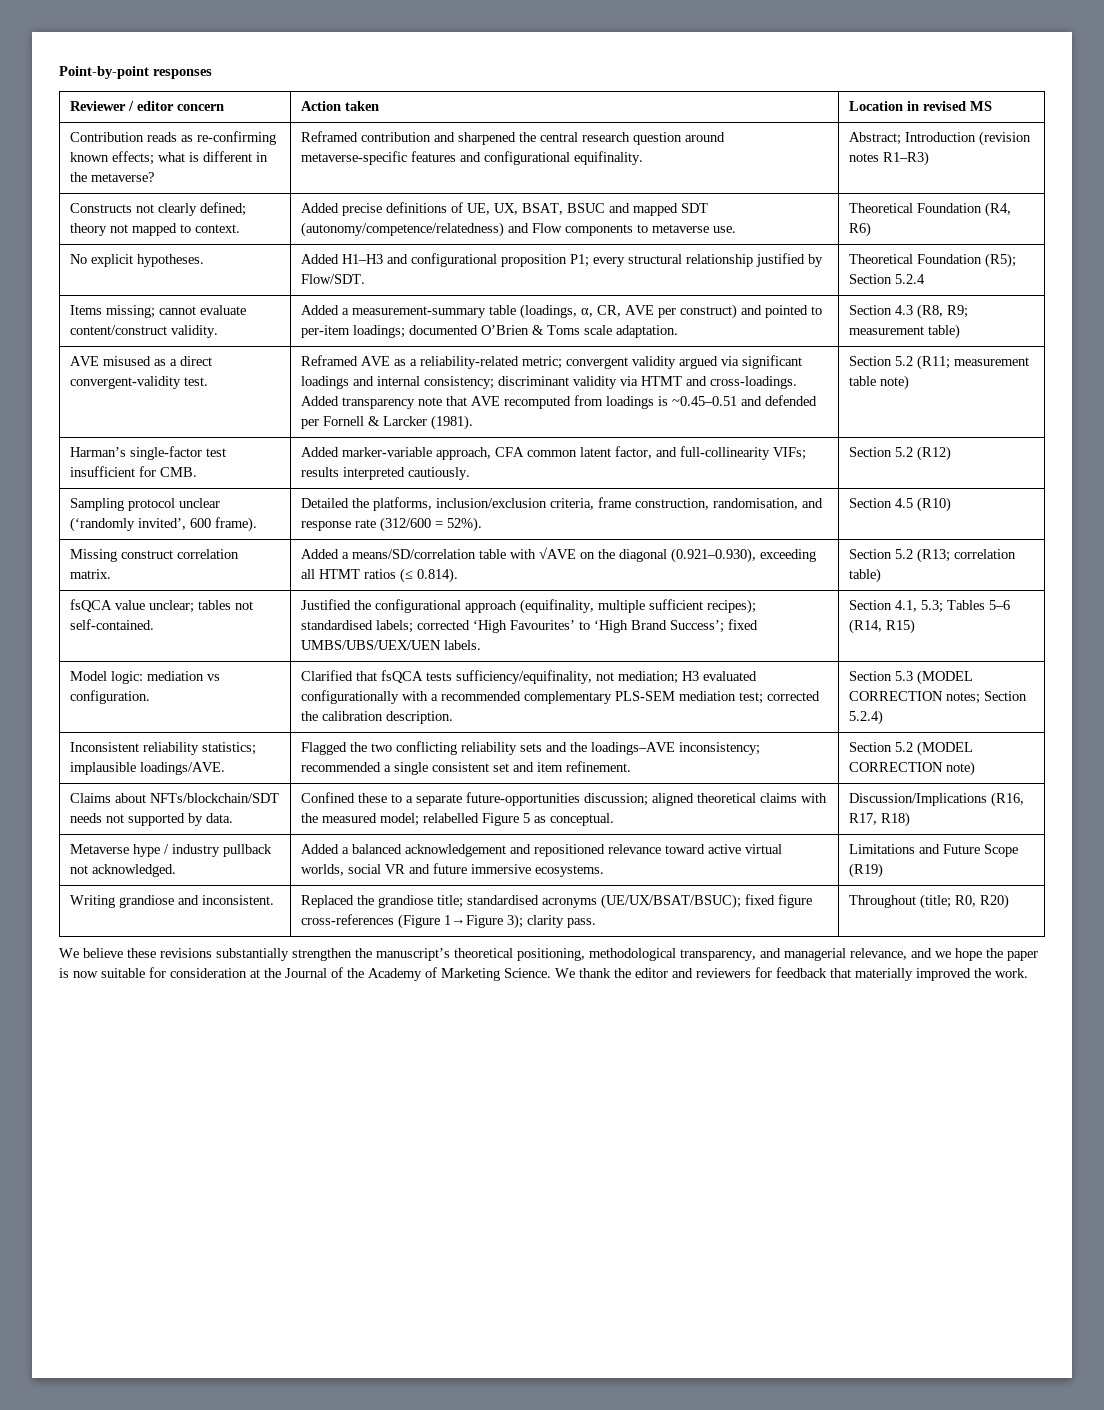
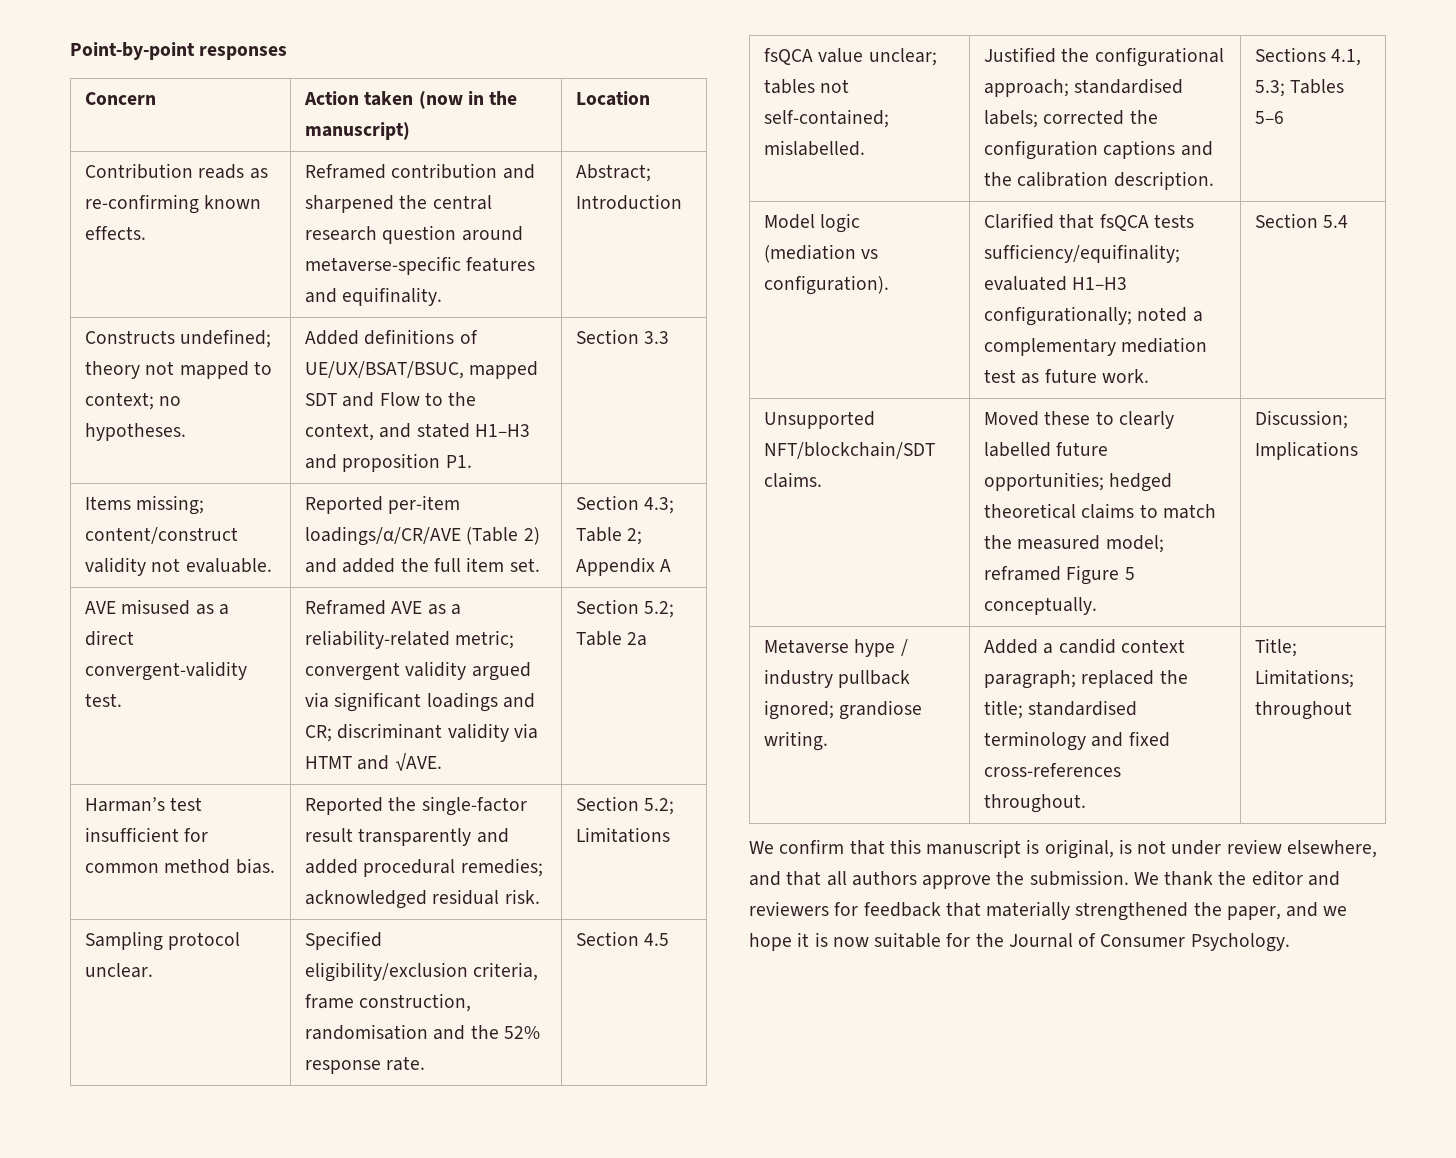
[70,101,225,111] [301,101,380,111] [849,101,993,111] Reviewer / editor concern | Action taken | Location in revised MS -> [85,92,157,105] [304,91,518,109] [305,122,411,140] [576,91,651,106] Concern | Action taken (now in the manuscript) | Location
[112,151,269,165] [70,172,155,182] effects; what is different in the metaverse? -> [85,226,147,240] effects.
[484,151,571,165] configurational -> (338, 295) none
[979,131,1032,146] [849,151,930,166] [70,202,247,216] [70,223,241,236] [301,202,709,216] [301,222,737,237] [849,202,1012,217] [849,222,872,237] [70,254,205,267] [301,253,824,267] [301,274,366,284] [849,253,1017,268] [849,274,926,284] [70,305,247,318] [70,325,219,338] [301,304,823,319] [301,325,679,338] [849,304,969,319] [849,324,961,339] (revision notes R1–R3) // Constructs not clearly defined; theory not mapped to context. | Added precise definitions of UE, UX, BSAT, BSUC and mapped SDT (autonomy/competence/relatedness) and Flow components to metaverse use. | Theoretical Foundation (R4, R6) // No explicit hypotheses. | Added H1–H3 and configurational proposition P1; every structural relationship justified by Flow/SDT. | Theoretical Foundation (R5); Section 5.2.4 // Items missing; cannot evaluate content/construct validity. | Added a measurement-summary table (loadings, α, CR, AVE per construct) and pointed to per-item loadings; documented O’Brien & Toms scale adaptation. | Section 4.3 (R8, R9; measurement table) -> [85,329,272,348] [85,361,273,379] [85,392,182,410] [85,423,187,441] [305,329,478,345] [305,361,539,379] [305,392,477,407] [305,423,531,441] [305,453,472,472] [576,329,670,344] [85,495,205,515] [85,527,239,544] [85,557,272,576] [305,495,461,514] [305,526,540,546] [305,557,540,573] [576,495,675,514] [576,527,643,545] [576,557,672,576] // Constructs undefined; theory not mapped to context; no hypotheses. | Added definitions of UE/UX/BSAT/BSUC, mapped SDT and Flow to the context, and stated H1–H3 and proposition P1. | Section 3.3 // Items missing; content/construct validity not evaluable. | Reported per-item loadings/α/CR/AVE (Table 2) and added the full item set. | Section 4.3; Table 2; Appendix A
[377,376,495,389] internal consistency; -> [305,725,333,742] CR;
[710,376,798,389] [301,395,818,409] [301,415,474,430] [849,355,1030,370] [849,375,910,390] cross-loadings. Added transparency note that AVE recomputed from loadings is ~0.45–0.51 and defended per Fornell & Larcker (1981). | Section 5.2 (R11; measurement table note) -> [394,752,442,771] [576,599,675,618] [576,631,648,646] √AVE. | Section 5.2; Table 2a
[130,446,203,460] single-factor -> (166, 804) none
[160,467,198,477] [301,446,807,460] [301,467,471,480] [849,446,952,461] CMB. | Added marker-variable approach, CFA common latent factor, and full-collinearity VIFs; results interpreted cautiously. | Section 5.2 (R12) -> [85,858,275,874] [305,796,527,816] [305,828,509,846] [305,858,543,877] [305,889,540,909] [576,796,675,815] [576,827,671,843] common method bias. | Reported the single-factor result transparently and added procedural remedies; acknowledged residual risk. | Section 5.2; Limitations
[179,498,221,508] [70,517,258,532] [301,497,824,511] [301,517,483,532] [849,497,952,512] [70,549,240,562] [70,569,112,579] [301,547,817,563] [301,568,459,583] [849,548,1017,563] [849,568,882,583] unclear (‘randomly invited’, 600 frame). | Detailed the platforms, inclusion/exclusion criteria, frame construction, randomisation, and response rate (312/600 = 52%). | Section 4.5 (R10) // Missing construct correlation matrix. | Added a means/SD/correlation table with √AVE on the diagonal (0.921–0.930), exceeding all HTMT ratios (≤ 0.814). | Section 5.2 (R13; correlation table) -> [85,963,154,978] [305,931,383,950] [305,962,539,982] [305,993,472,1012] [305,1024,541,1040] [305,1056,426,1074] [576,931,670,946] unclear. | Specified eligibility/exclusion criteria, frame construction, randomisation and the 52% response rate. | Section 4.5
[70,619,155,630] self-contained. -> [764,109,890,128] [764,140,866,156] self-contained; mislabelled.
[465,599,757,614] [301,619,759,633] [301,640,482,650] [849,600,893,610] approach (equifinality, multiple sufficient recipes); standardised labels; corrected ‘High Favourites’ to ‘High Brand Success’; fixed UMBS/UBS/UEX/UEN labels. | Section -> [984,78,1184,97] [984,110,1158,128] [984,140,1213,160] [984,171,1214,190] [1255,47,1327,62] approach; standardised labels; corrected the configuration captions and the calibration description. | Sections
[849,619,916,634] (R14, R15) -> (1285, 117) none
[111,671,221,684] [70,690,151,704] logic: mediation vs configuration. -> [820,213,861,233] [764,244,879,263] [764,275,890,295] logic (mediation vs configuration).
[456,670,758,684] [301,690,821,704] [301,711,454,724] [849,670,974,685] [849,691,1028,704] [849,710,884,725] [70,742,257,755] [70,762,226,775] [301,741,761,755] [301,761,632,775] [849,741,974,756] [849,761,976,776] [70,793,280,803] [70,813,234,826] [301,792,828,806] sufficiency/equifinality, not mediation; H3 evaluated configurationally with a recommended complementary PLS-SEM mediation test; corrected the calibration description. | Section 5.3 (MODEL CORRECTION notes; Section 5.2.4) // Inconsistent reliability statistics; implausible loadings/AVE. | Flagged the two conflicting reliability sets and the loadings–AVE inconsistency; recommended a single consistent set and item refinement. | Section 5.2 (MODEL CORRECTION note) // Claims about NFTs/blockchain/SDT needs not supported by data. | Confined these to a separate future-opportunities discussion; aligned theoretical claims with -> [984,244,1181,263] [984,276,1128,291] [984,306,1203,326] [984,337,1208,356] [984,369,1150,384] [1255,213,1349,228] [764,411,876,429] [764,441,936,459] [764,472,823,488] [984,411,1175,429] [984,442,1109,457] [984,472,1173,492] [984,503,1217,519] sufficiency/equifinality; evaluated H1–H3 configurationally; noted a complementary mediation test as future work. | Section 5.4 // Unsupported NFT/blockchain/SDT claims. | Moved these to clearly labelled future opportunities; hedged theoretical claims to match
[423,813,480,823] relabelled -> [984,566,1062,581] reframed
[534,813,615,826] [849,792,1025,807] [849,812,911,827] as conceptual. | Discussion/Implications (R16, R17, R18) -> [984,597,1098,615] [1255,410,1349,429] [1255,441,1359,460] conceptually. | Discussion; Implications
[70,864,177,877] [301,844,783,857] [301,863,605,877] [849,844,1019,857] [849,863,884,878] [70,895,275,908] [301,894,813,909] [301,914,597,929] [849,894,1010,909] [59,948,1038,961] [59,967,551,981] not acknowledged. | Added a balanced acknowledgement and repositioned relevance toward active virtual worlds, social VR and future immersive ecosystems. | Limitations and Future Scope (R19) // Writing grandiose and inconsistent. | Replaced the grandiose title; standardised acronyms (UE/UX/BSAT/BSUC); fixed figure cross-references (Figure 1→Figure 3); clarity pass. | Throughout (title; R0, R20) // We believe these revisions substantially strengthen the manuscript’s theoretical positioning, methodological transparency, and managerial relevance, and we hope the paper is now suitable for consideration at the Journal of the Academy of Marketing Science. -> [764,700,923,720] [764,731,829,751] [984,638,1186,654] [984,670,1188,689] [984,700,1138,719] [984,731,1170,751] [984,763,1122,777] [984,794,1087,813] [1255,638,1298,657] [1255,669,1355,688] [1255,701,1353,720] [749,839,1377,859] [749,870,1129,889] ignored; grandiose writing. | Added a candid context paragraph; replaced the title; standardised terminology and fixed cross-references throughout. | Title; Limitations; throughout // We confirm that this manuscript is original, is not under review elsewhere, and that all authors approve the submission.
[916,968,1028,981] improved the work. -> [1075,902,1348,921] [749,932,1290,952] strengthened the paper, and we hope it is now suitable for the Journal of Consumer Psychology.

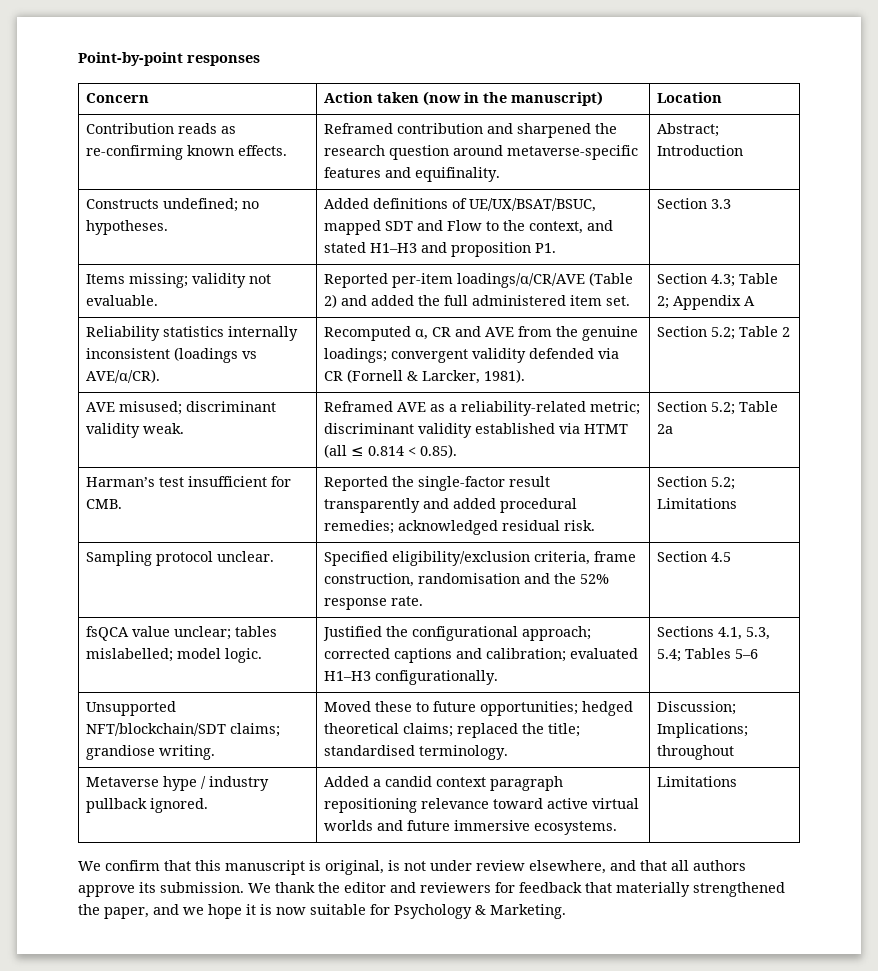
[432,195,492,210] central -> (618, 128) none
[85,361,273,379] [85,392,155,410] theory not mapped to context; -> (239, 205) none
[85,527,239,544] content/construct -> (189, 280) none
(462, 565) none -> [472,295,567,306] administered
[85,599,230,615] [85,630,135,646] [85,661,248,681] [85,693,123,707] AVE misused as a direct convergent-validity test. -> [86,326,299,341] [86,347,258,363] [86,369,161,383] [324,326,639,341] [324,348,620,363] [324,369,526,384] [657,326,791,340] [86,401,277,415] [86,423,185,438] Reliability statistics internally inconsistent (loadings vs AVE/α/CR). | Recomputed α, CR and AVE from the genuine loadings; convergent validity defended via CR (Fornell & Larcker, 1981). | Section 5.2; Table 2 // AVE misused; discriminant validity weak.
[305,661,531,681] [305,692,536,712] [305,723,509,742] convergent validity argued via significant loadings and CR; discriminant validity -> [324,423,556,438] discriminant validity established
[357,752,442,771] and √AVE. -> [324,444,458,458] (all ≤ 0.814 < 0.85).
[85,858,275,874] common method bias. -> [86,499,123,509] CMB.
[820,79,850,93] [764,109,890,128] [764,140,866,156] not self-contained; mislabelled. -> [86,648,263,663] mislabelled; model logic.
[1074,78,1184,94] [984,110,1158,128] [984,140,1213,160] [984,171,1214,190] standardised labels; corrected the configuration captions and the calibration description. -> [324,648,639,663] [324,670,499,685] corrected captions and calibration; evaluated H1–H3 configurationally.
[1255,80,1286,97] 5.3; -> [746,627,771,640] [657,649,682,662] 5.3, 5.4;
[764,213,861,233] [764,244,879,263] [764,275,890,295] [984,213,1195,231] [984,244,1181,263] [984,276,1128,291] [984,306,1203,326] [984,337,1208,356] [984,369,1150,384] [1255,213,1349,228] // Model logic (mediation vs configuration). | Clarified that fsQCA tests sufficiency/equifinality; evaluated H1–H3 configurationally; noted a complementary mediation test as future work. | Section 5.4 -> (759, 654) none
[764,472,823,488] claims. -> [230,723,281,737] [86,745,216,760] claims; grandiose writing.
[1119,411,1175,429] [984,442,1052,457] clearly labelled -> (430, 707) none
[1081,503,1217,519] [984,535,1164,553] [984,565,1135,585] [984,597,1098,615] claims to match the measured model; reframed Figure 5 conceptually. -> [403,723,581,738] [324,745,509,760] claims; replaced the title; standardised terminology.
[1255,441,1359,460] Implications -> [657,723,749,738] [657,745,735,760] Implications; throughout
[764,700,923,720] [764,731,829,751] ignored; grandiose writing. -> [150,798,209,813] ignored.
[984,670,1188,689] [984,700,1138,719] [984,731,1170,751] [984,763,1122,777] [984,794,1087,813] [1255,638,1298,657] [1255,669,1355,688] [1255,701,1353,720] paragraph; replaced the title; standardised terminology and fixed cross-references throughout. | Title; Limitations; throughout -> [490,776,564,791] [324,798,640,813] [324,820,618,835] [657,776,738,787] paragraph repositioning relevance toward active virtual worlds and future immersive ecosystems. | Limitations
[996,871,1025,885] the -> [139,882,156,893] its
[975,933,1290,952] the Journal of Consumer Psychology. -> [394,904,566,919] Psychology & Marketing.

